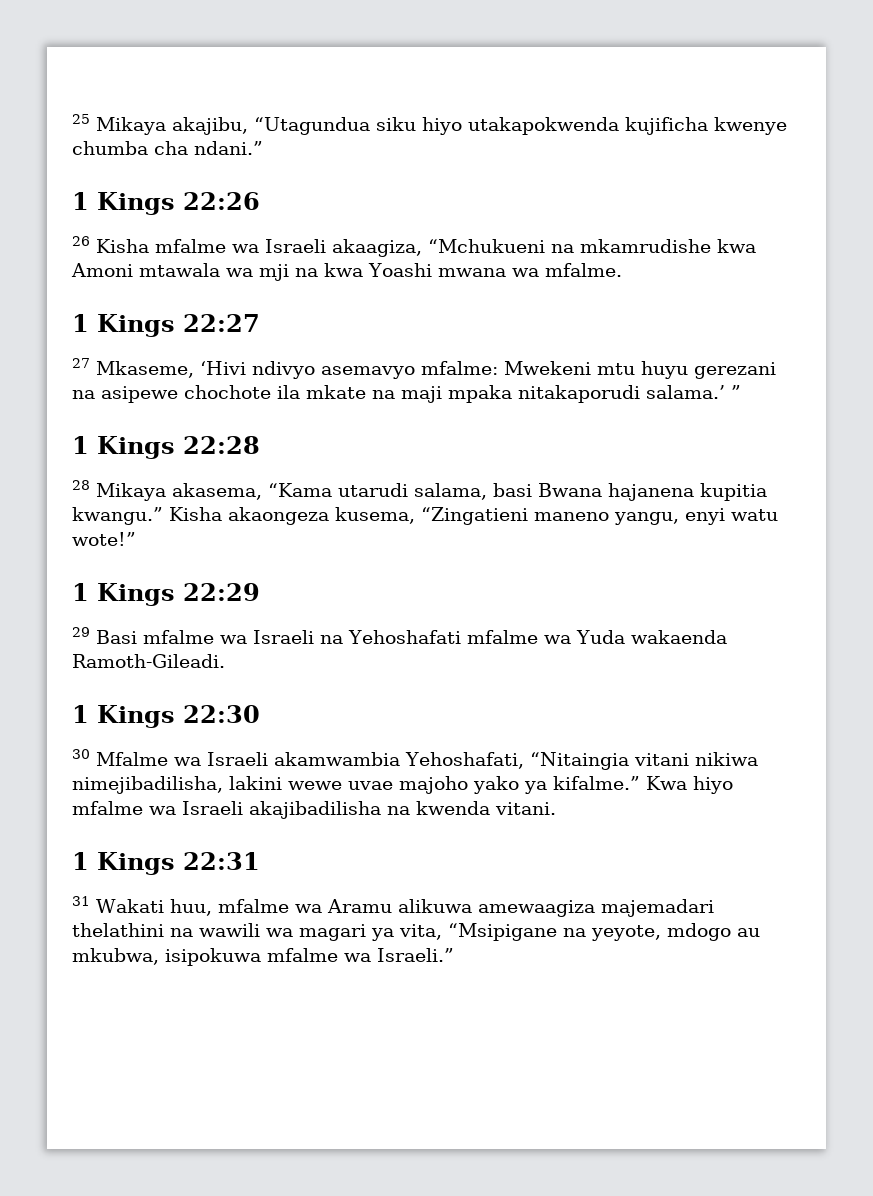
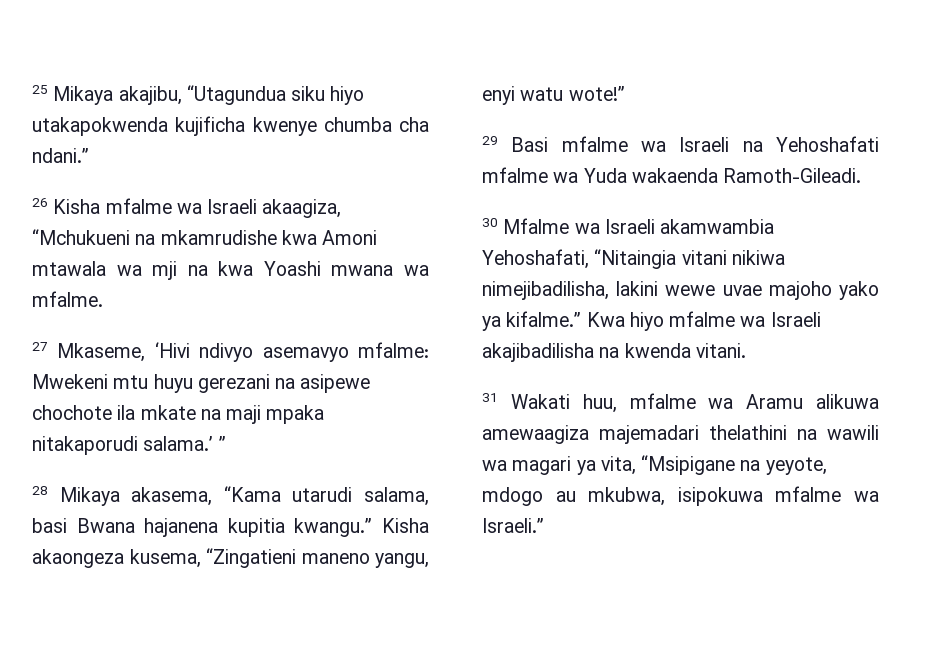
[72,192,260,215] // 1 Kings 22:26 -> (89, 155) none
[72,314,260,337] // 1 Kings 22:27 -> (103, 299) none
[72,436,260,459] // 1 Kings 22:28 -> (226, 443) none
[72,583,260,606] // 1 Kings 22:29 -> (625, 93) none
[72,705,260,728] // 1 Kings 22:30 -> (862, 175) none
[72,852,260,875] // 1 Kings 22:31 -> (746, 350) none

